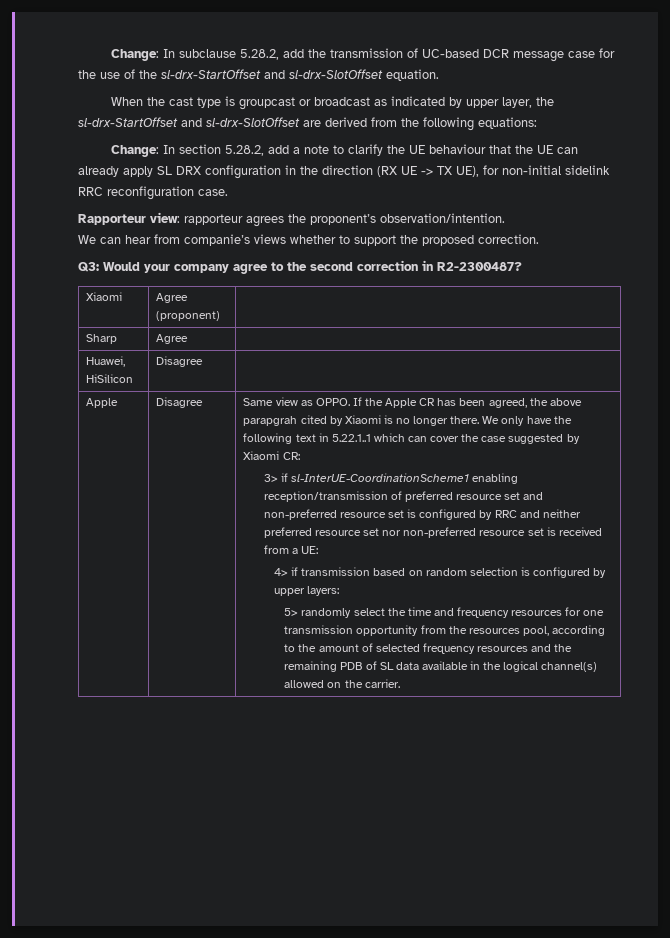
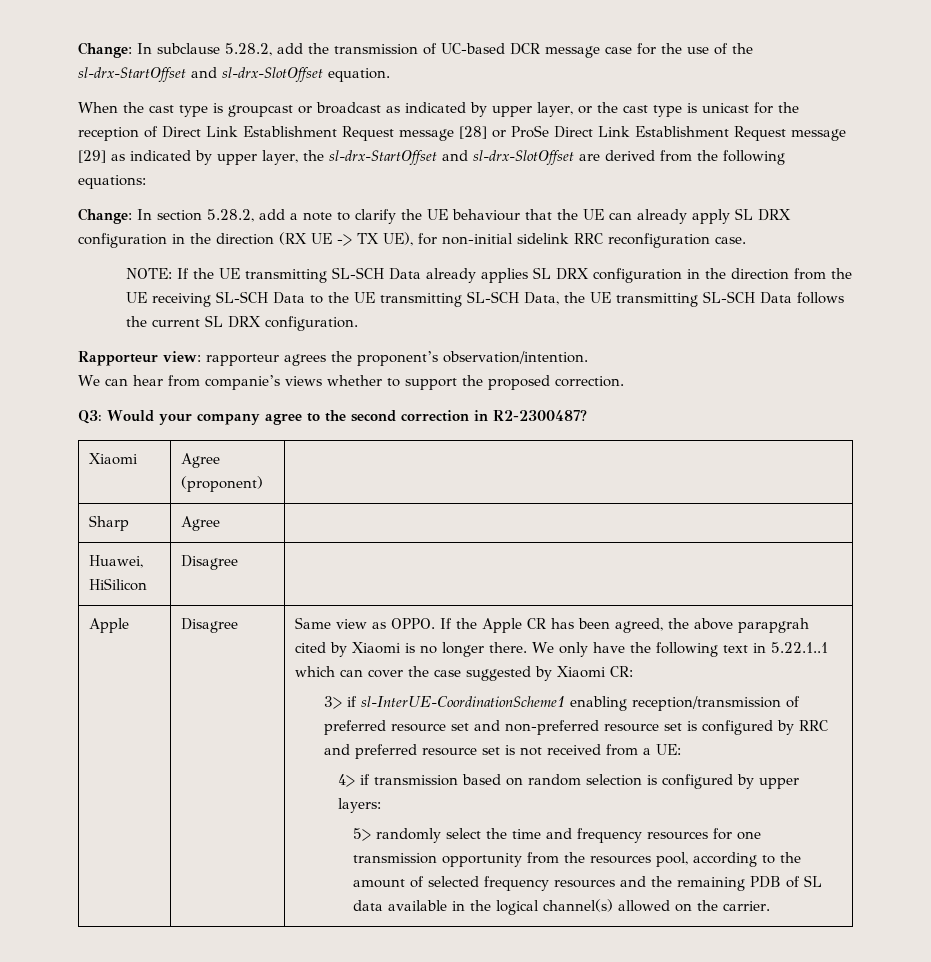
(533, 102) none -> [578,102,799,117] [78,125,846,141] [78,150,298,165] or the cast type is unicast for the reception of Direct Link Establishment Request message [28] or ProSe Direct Link Establishment Request message [29] as indicated by upper layer,
(228, 192) none -> [125,267,852,283] [125,291,844,307] [125,315,358,331] // NOTE: If the UE transmitting SL-SCH Data already applies SL DRX configuration in the direction from the UE receiving SL-SCH Data to the UE transmitting SL-SCH Data, the UE transmitting SL-SCH Data follows the current SL DRX configuration.
[542,509,581,518] [263,527,556,538] neither preferred resource set nor non-preferred resource set is -> [355,744,543,759] preferred resource set is not

